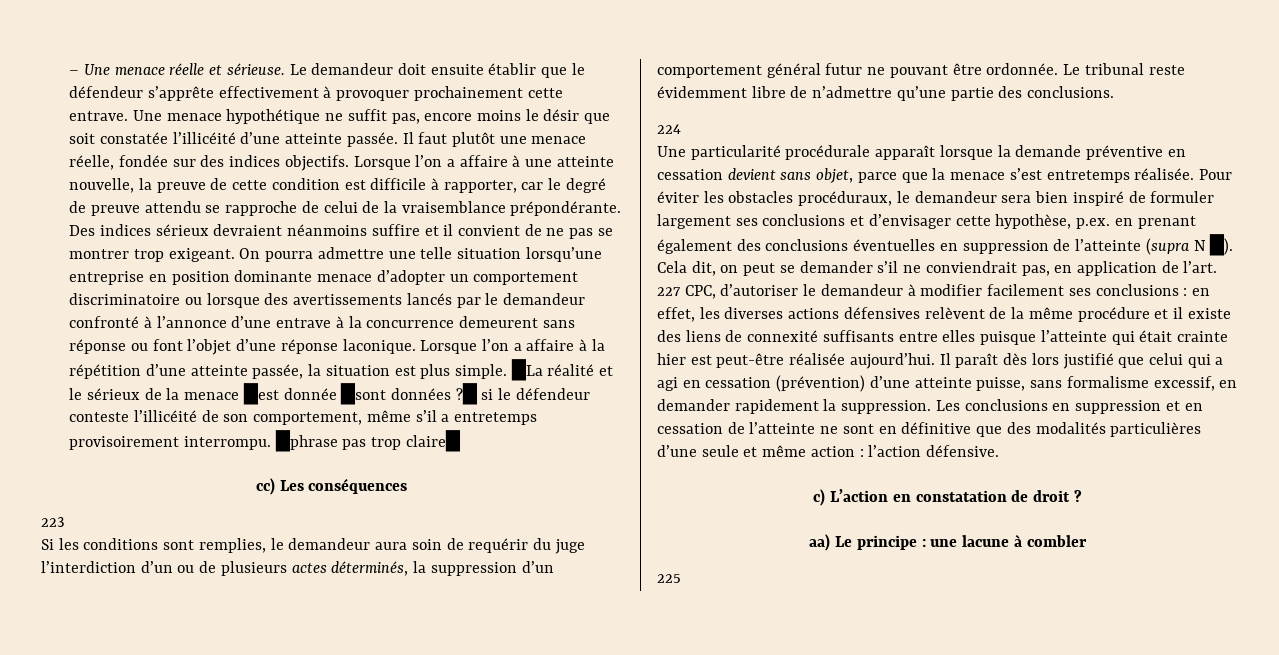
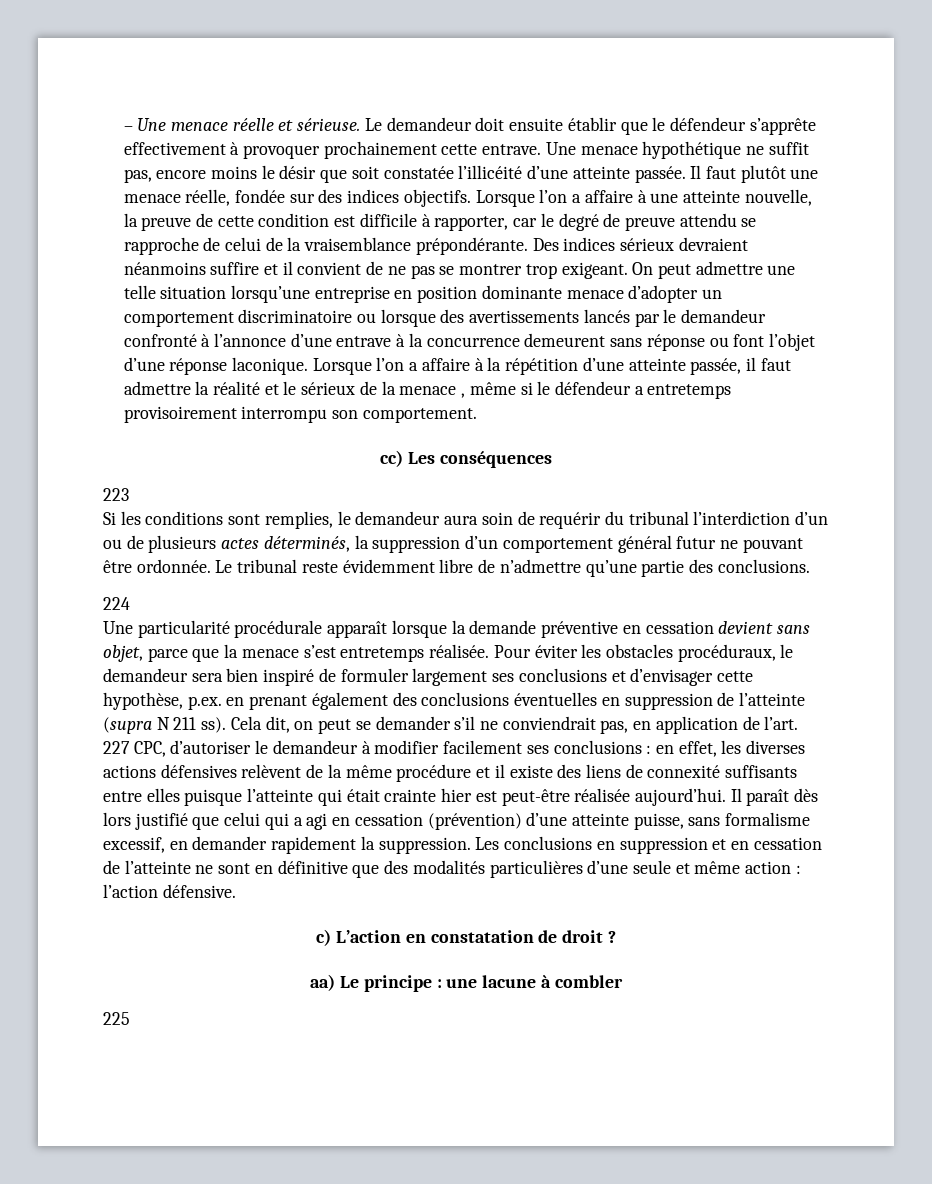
[265,251,314,262] pourra -> [657,264,691,279] peut
[308,359,543,381] la situation est plus simple. █La -> [745,357,791,371] [123,381,210,395] il faut admettre la
[242,383,590,405] [69,410,537,425] [69,430,461,452] █est donnée █sont données ?█ si le défendeur conteste l’illicéité de son comportement, même s’il a entretemps provisoirement interrompu. █phrase pas trop claire█ -> [461,381,732,399] [123,406,477,423] , même si le défendeur a entretemps provisoirement interrompu son comportement.
[554,539,585,554] juge -> [628,511,689,525] tribunal
[1209,234,1234,256] █). -> [173,717,227,733] 211 ss).

